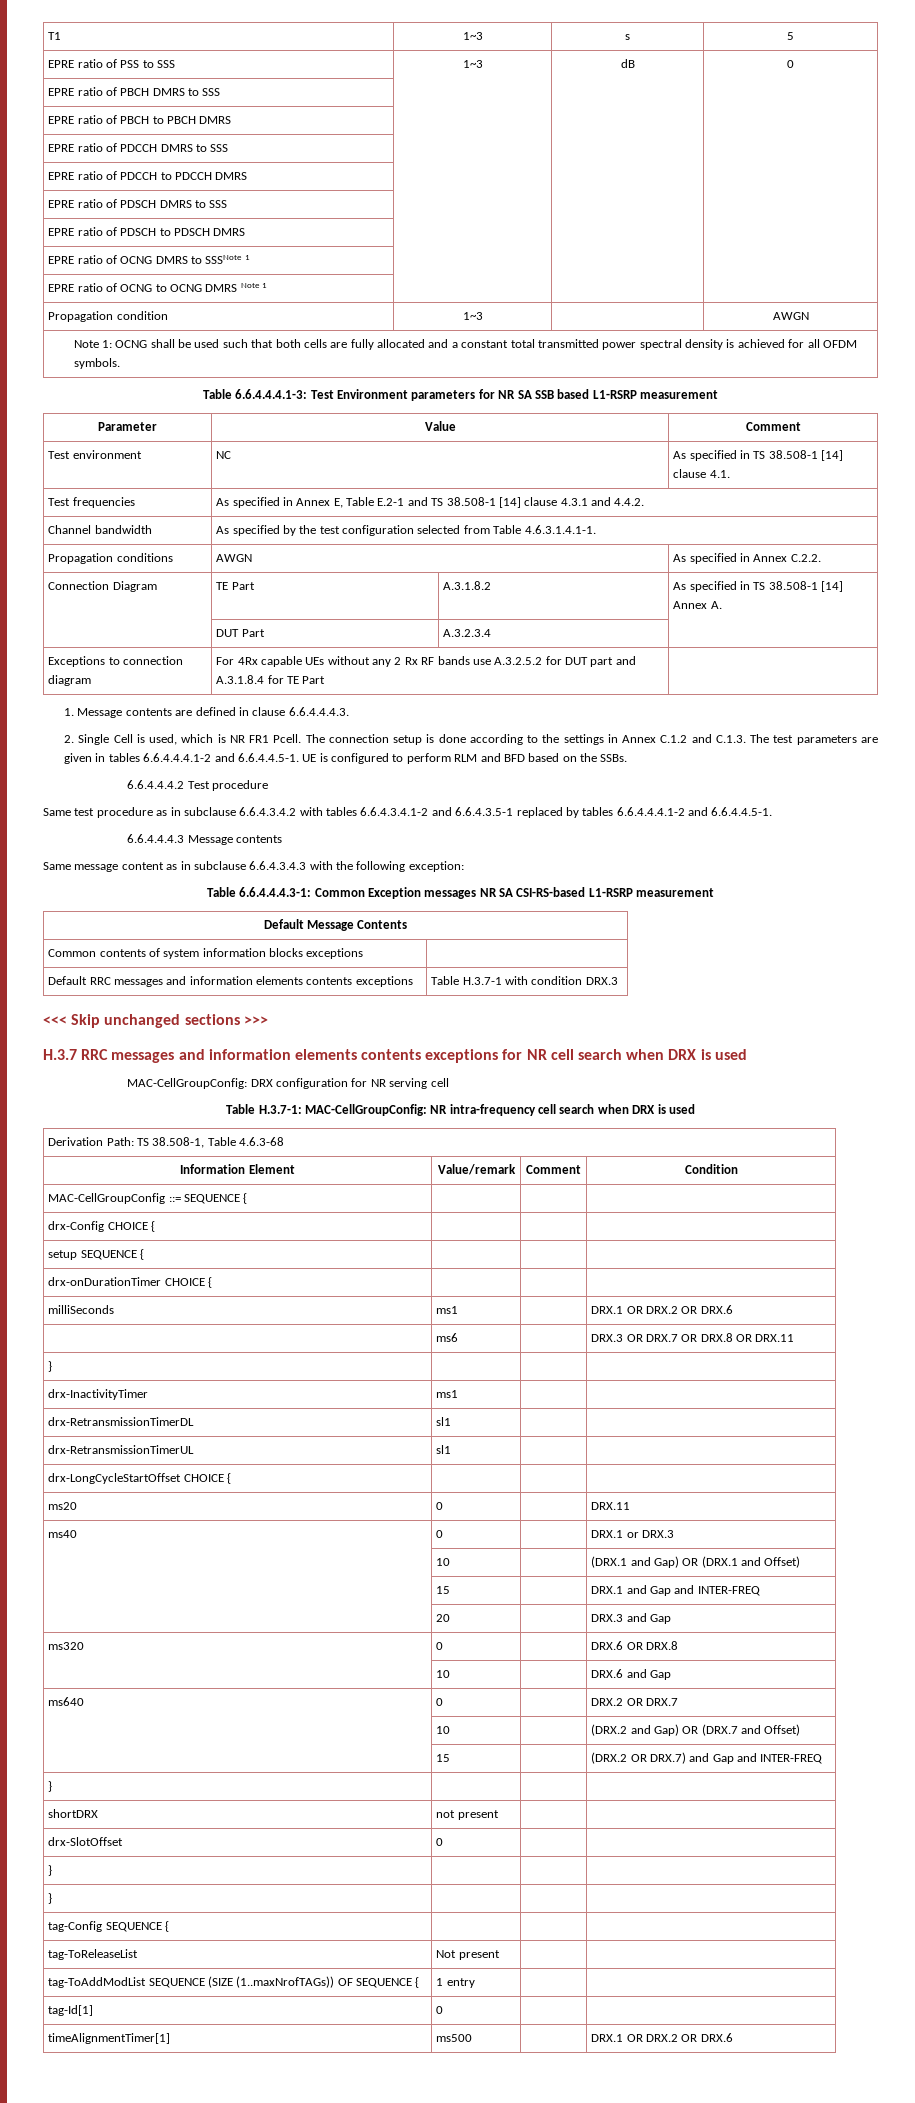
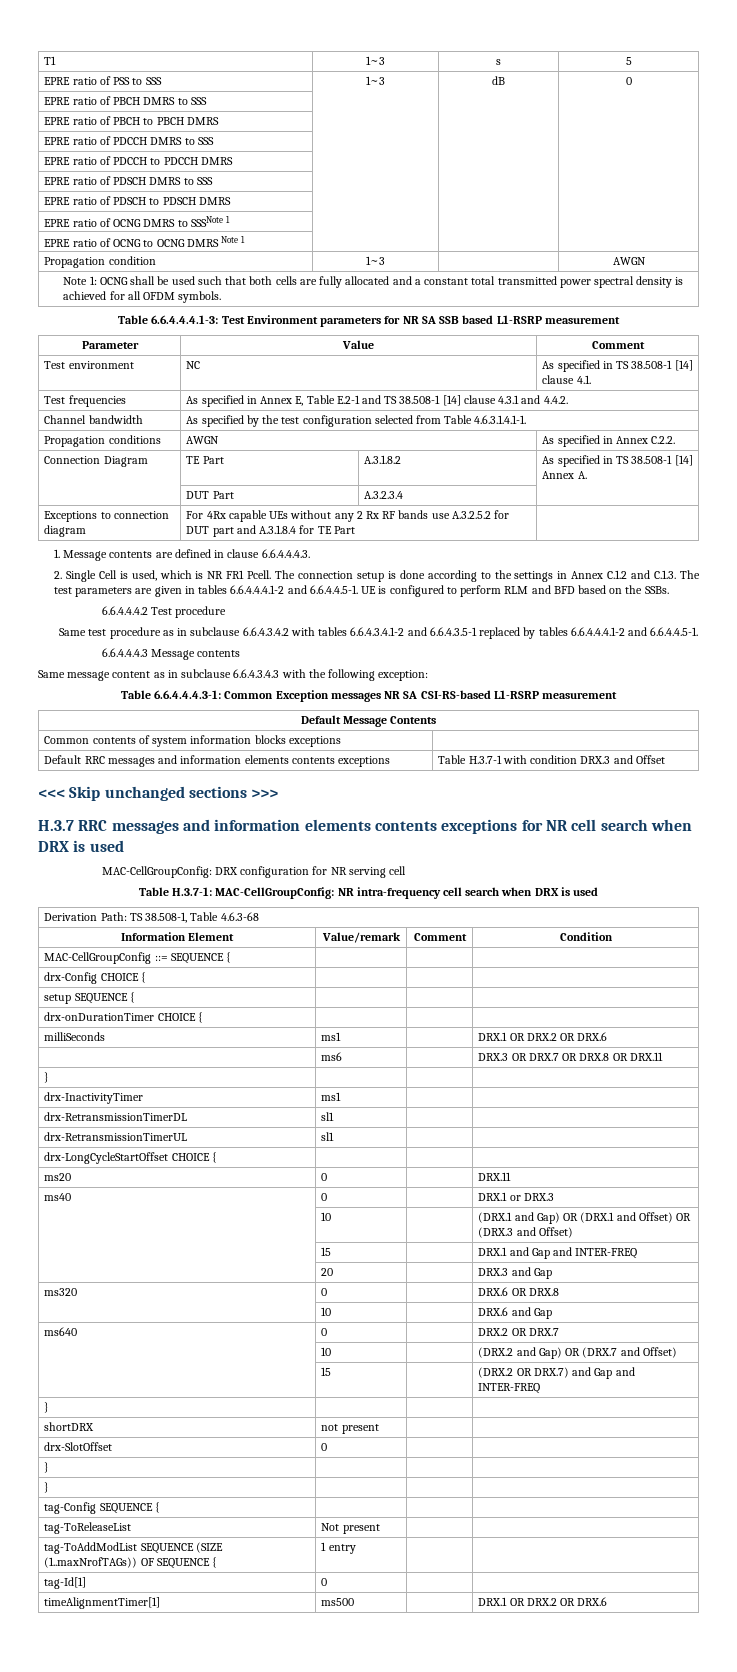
(618, 981) none -> [613,755,665,764] and Offset
(801, 1562) none -> [676,1213,692,1221] [478,1227,573,1238] OR (DRX.3 and Offset)

